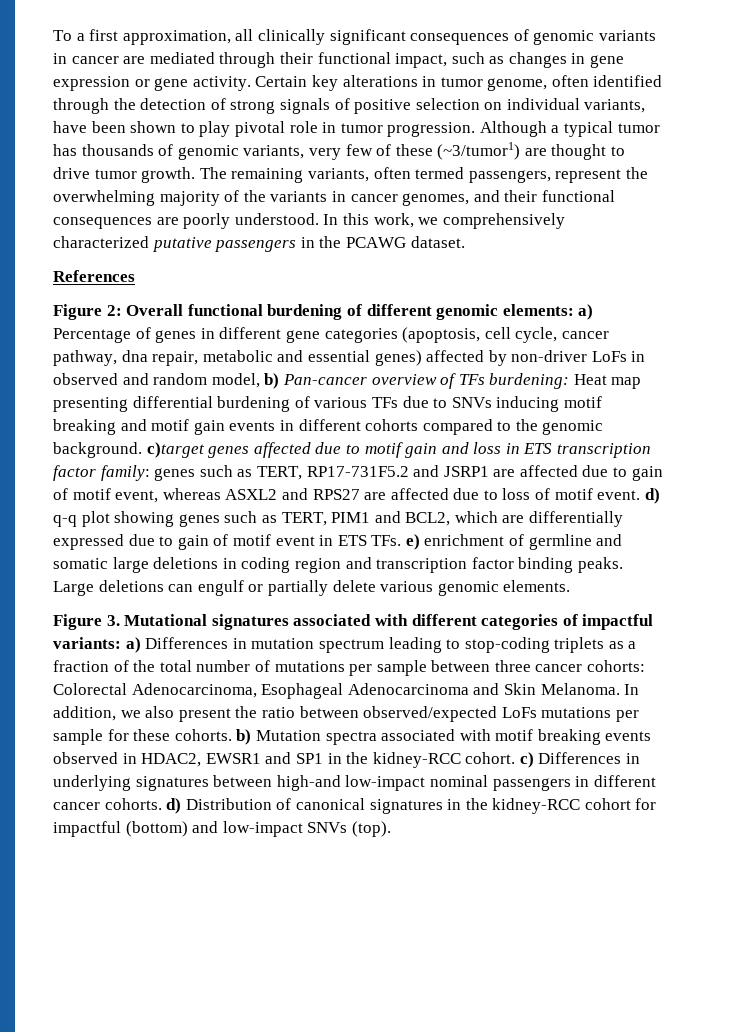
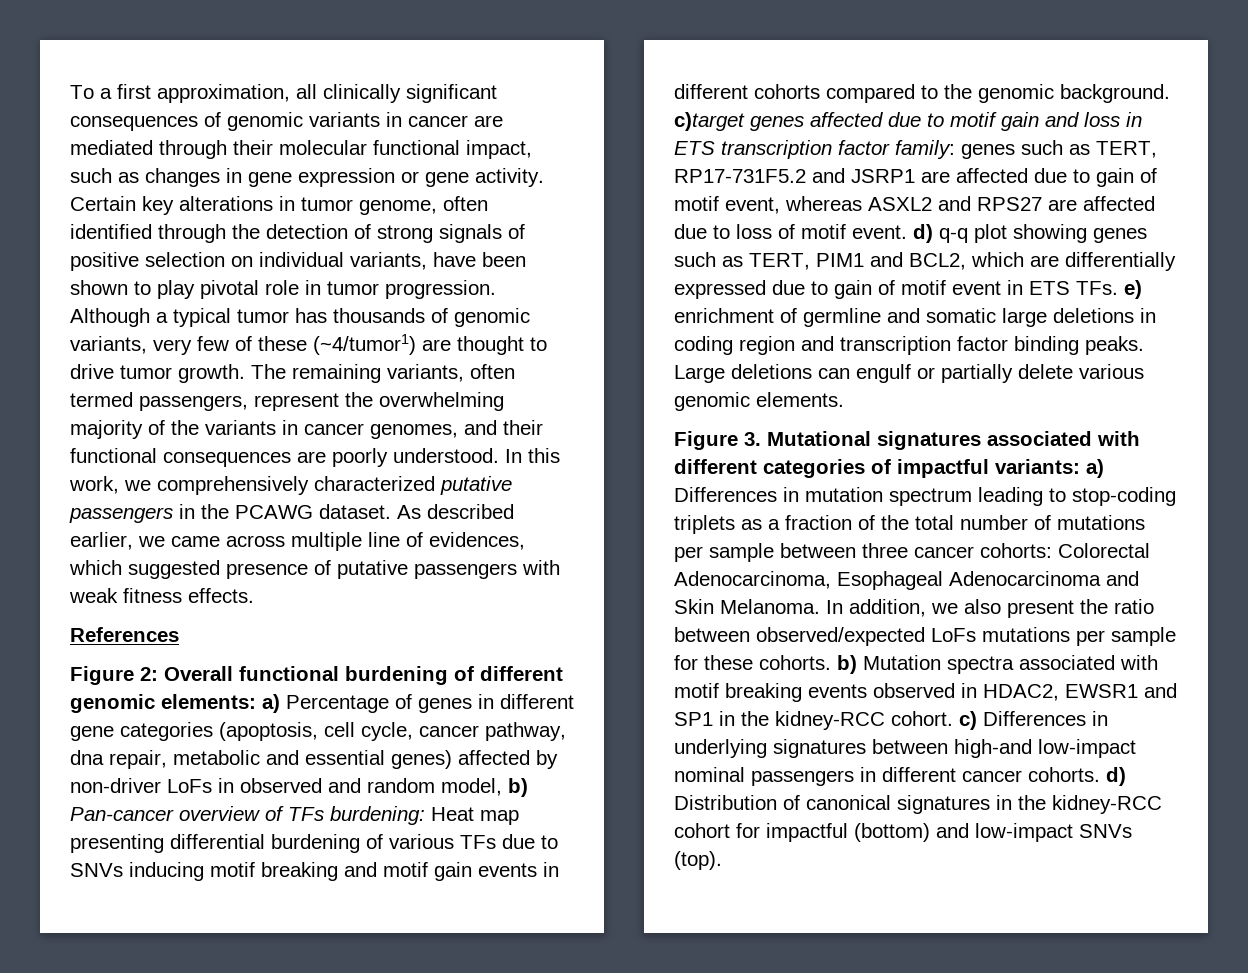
(313, 58) none -> [279,140,367,155] molecular
[437,142,521,160] (~3/tumor1) -> [313,334,416,355] (~4/tumor1)
(465, 242) none -> [397,504,514,519] [70,532,525,551] [69,560,560,579] [69,588,254,603] As described earlier, we came across multiple line of evidences, which suggested presence of putative passengers with weak fitness effects.

